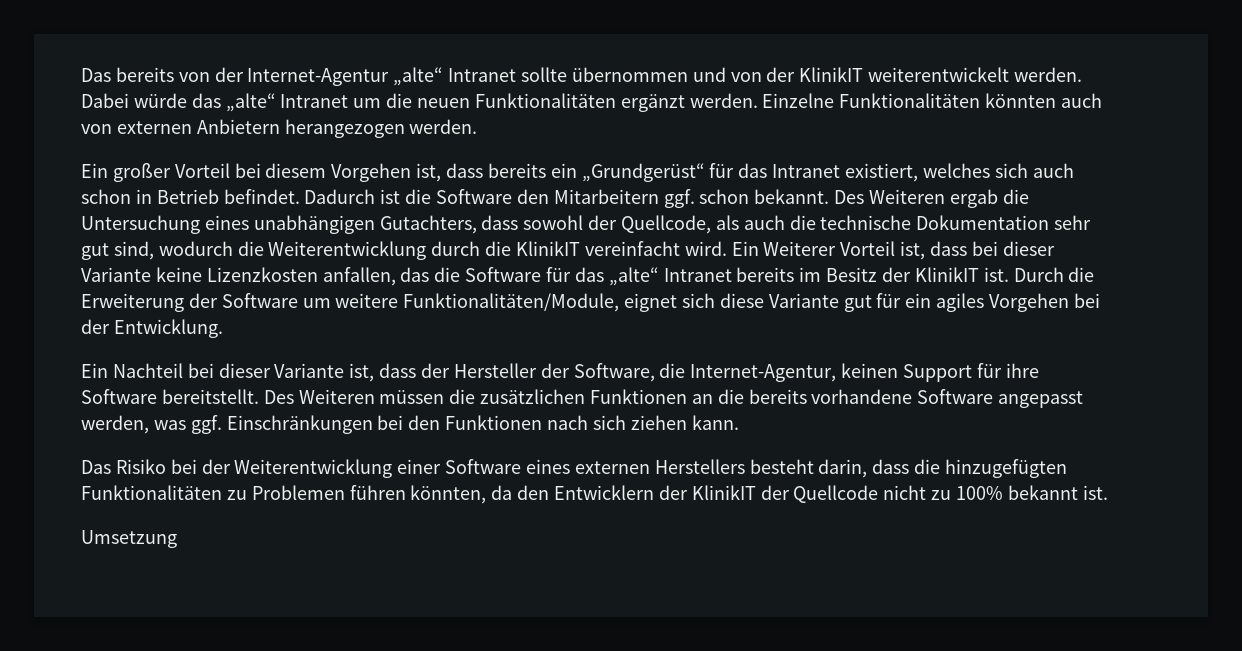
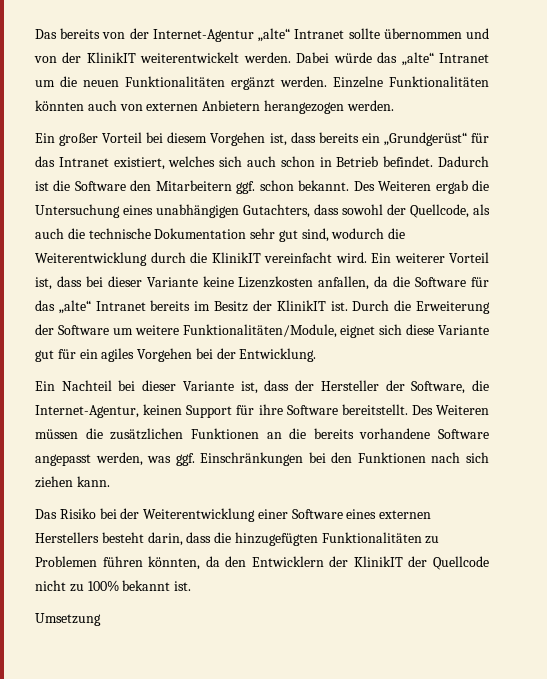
[763,241,837,256] Weiterer -> [394,253,445,263] weiterer
[400,267,430,282] das -> [374,276,389,287] da

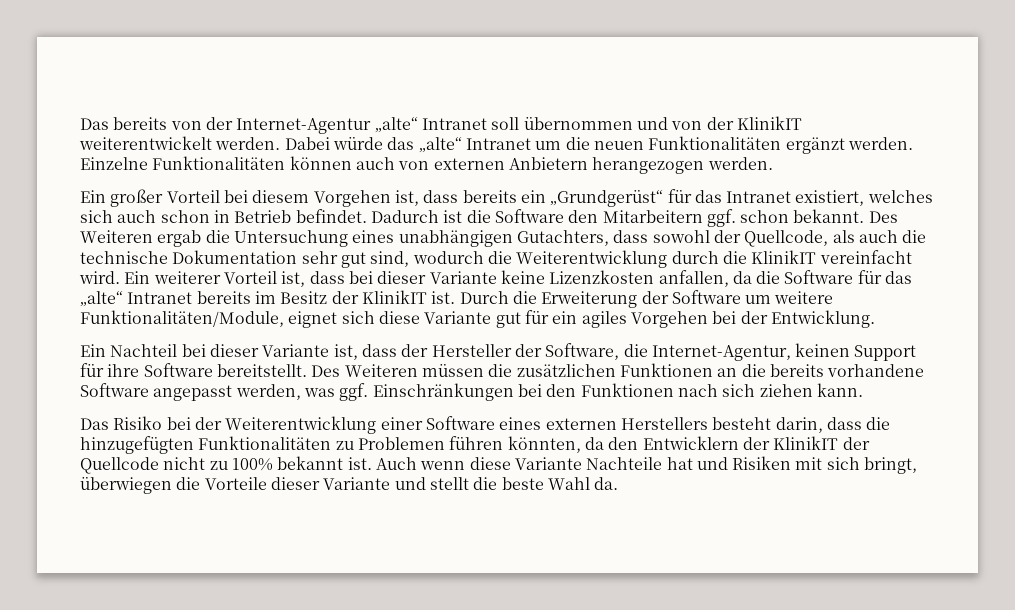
[348,28,380,39] sollte -> [491,117,520,130] soll
[35,100,84,111] könnten -> [289,156,352,170] können
[35,613,101,626] // Umsetzung -> [375,456,918,474] [80,477,619,494] Auch wenn diese Variante Nachteile hat und Risiken mit sich bringt, überwiegen die Vorteile dieser Variante und stellt die beste Wahl da.

